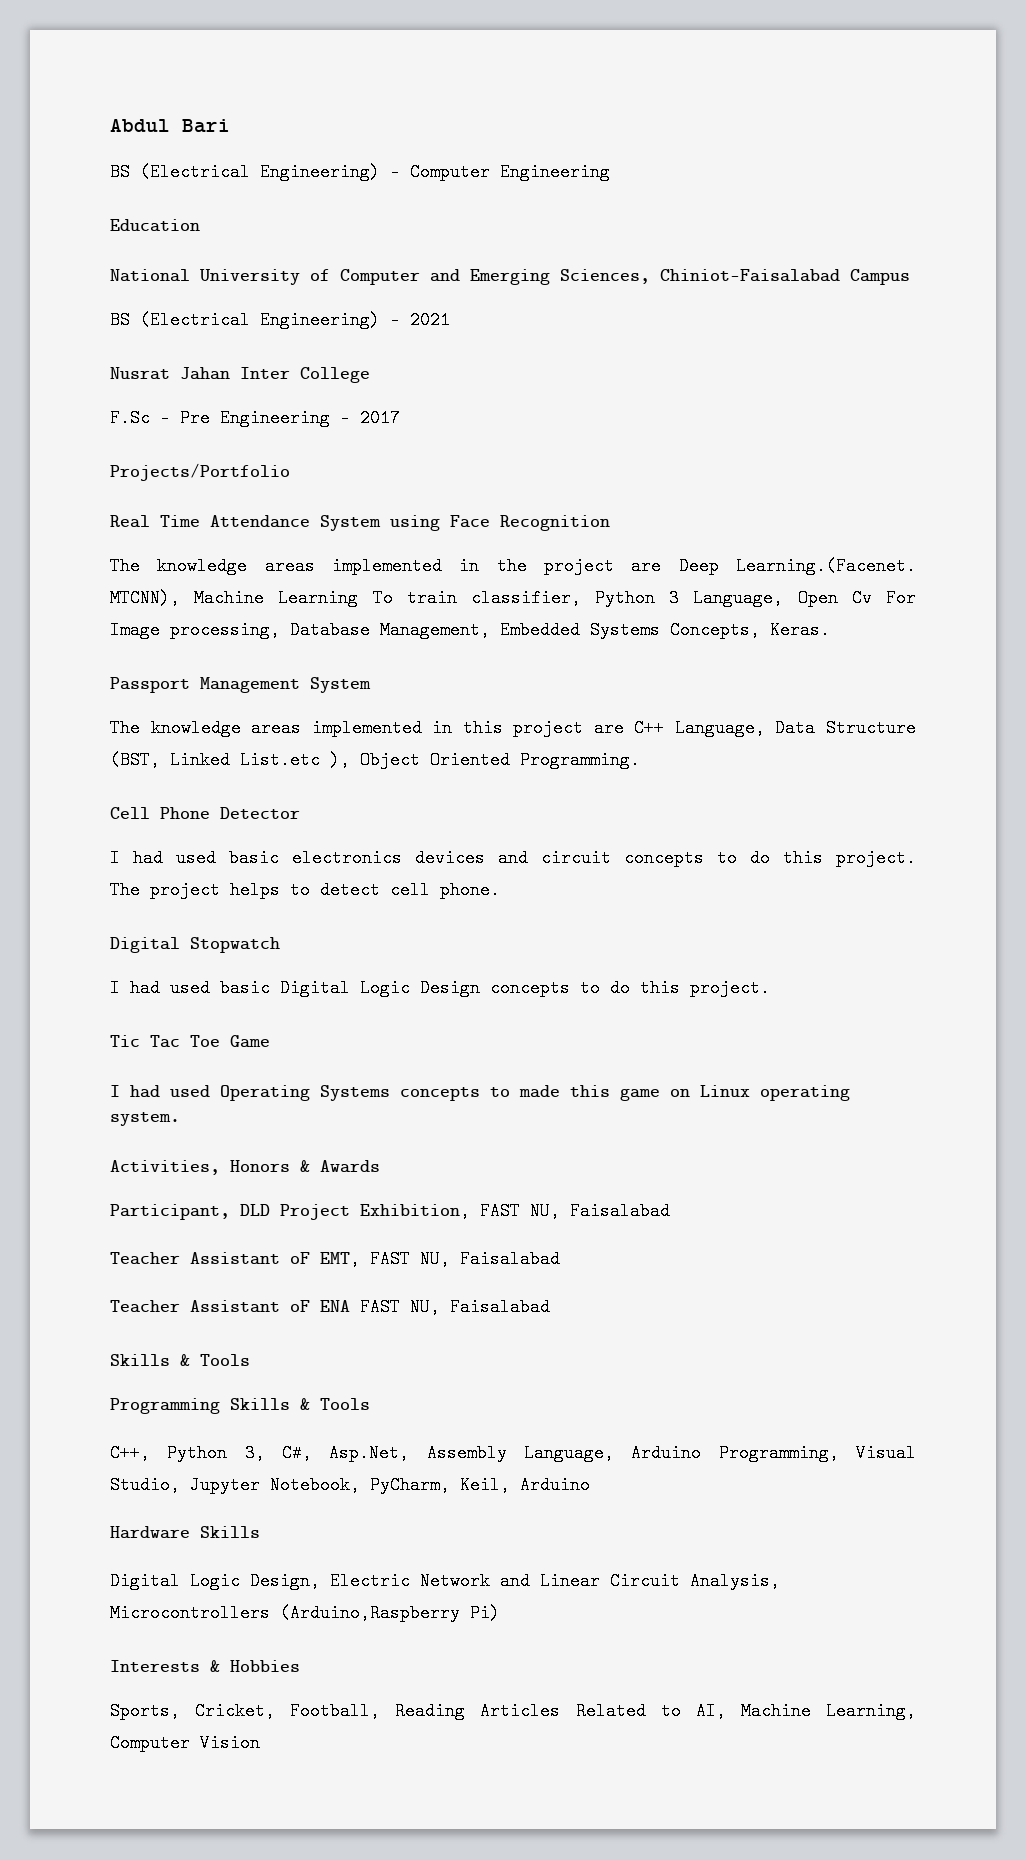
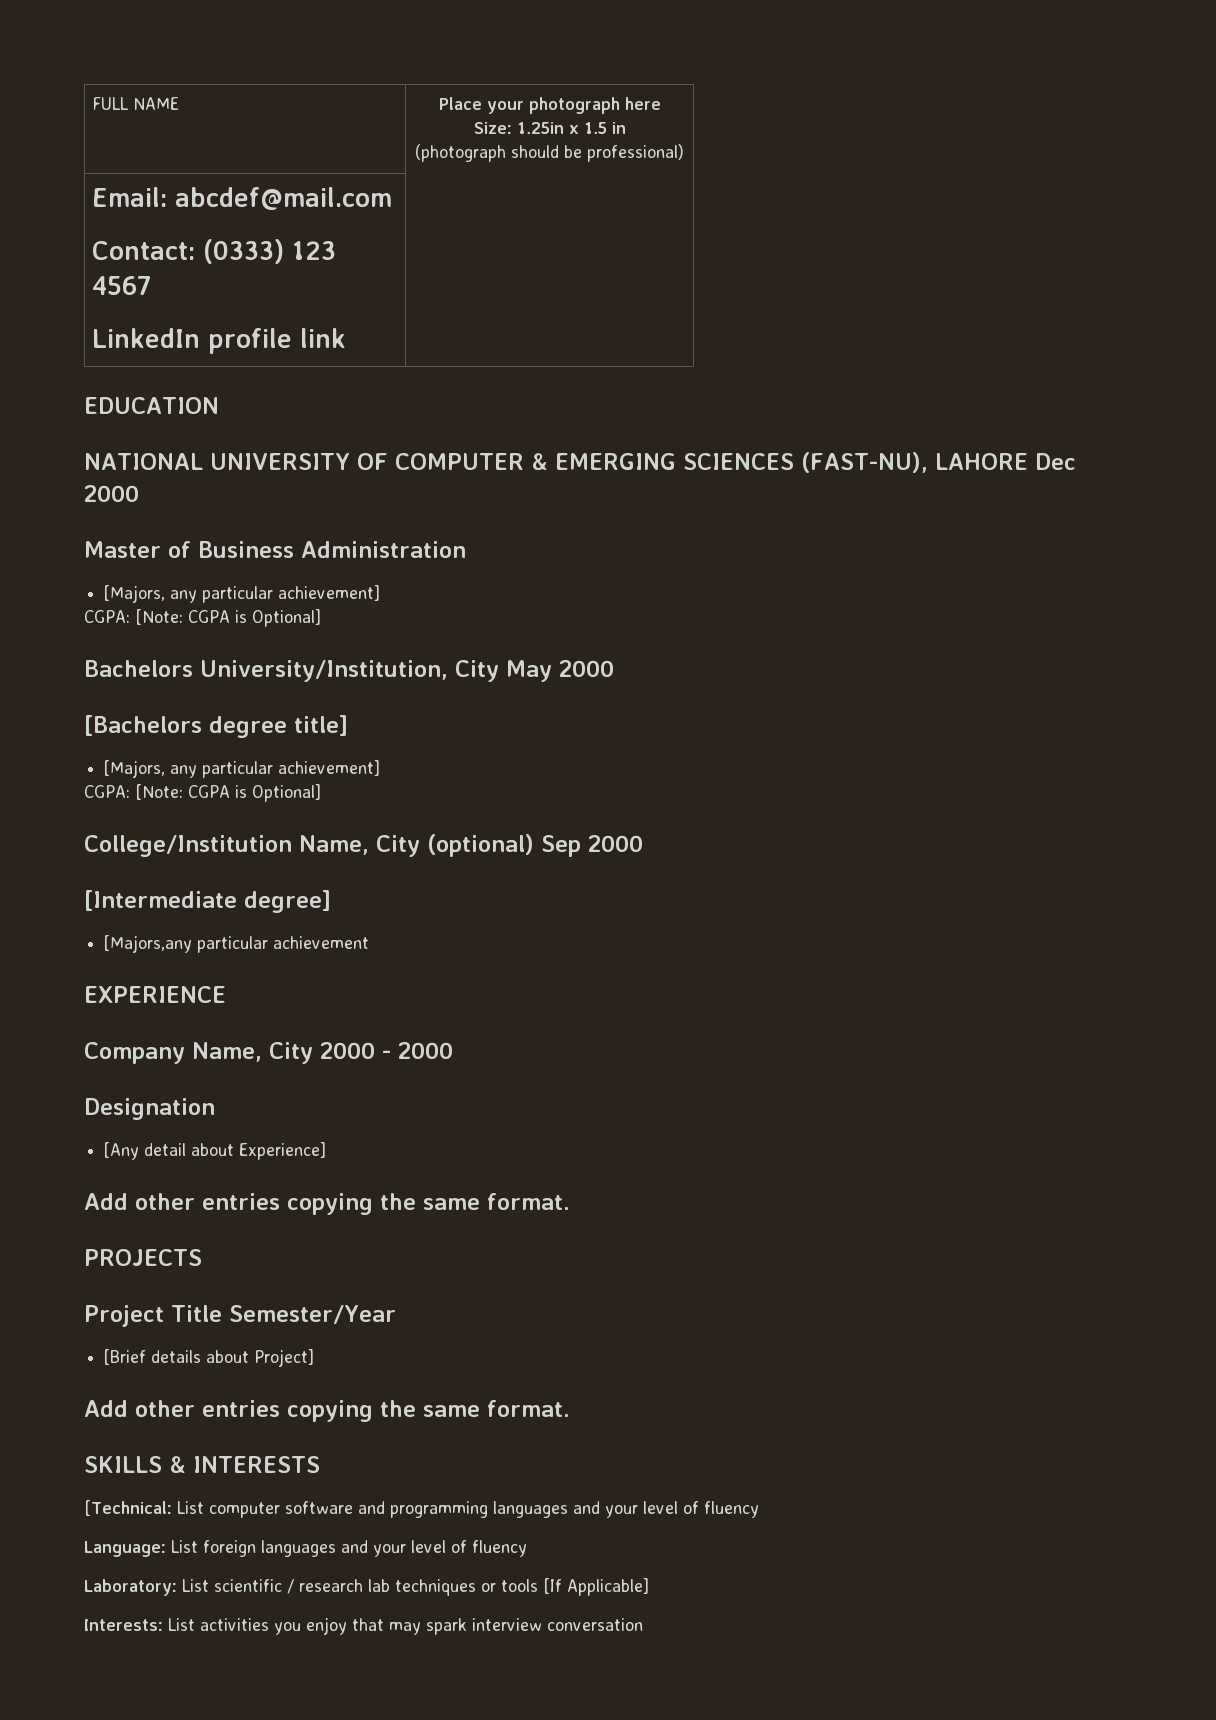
[110,119,230,133] [110,163,610,181] [110,219,200,232] [110,269,910,285] [110,311,450,329] [110,367,370,383] [110,409,400,427] [110,463,290,481] [110,515,610,531] [110,557,916,575] [110,589,916,607] [110,621,830,639] [110,677,371,693] [110,719,916,737] [110,751,640,769] [110,807,300,819] [110,849,916,867] [110,881,500,899] [110,937,280,953] [110,979,770,997] [110,1035,270,1048] [110,1085,850,1101] [110,1112,180,1126] [110,1160,380,1175] [110,1202,670,1220] [110,1250,560,1268] [110,1298,550,1316] [110,1354,250,1366] [110,1398,370,1414] [110,1444,917,1462] [110,1476,590,1494] [110,1526,260,1539] [110,1572,780,1590] [110,1604,500,1622] [110,1660,300,1672] [110,1702,916,1720] [110,1734,260,1752] Abdul Bari // BS (Electrical Engineering) - Computer Engineering // Education // National University of Computer and Emerging Sciences, Chiniot-Faisalabad Campus // BS (Electrical Engineering) - 2021 // Nusrat Jahan Inter College // F.Sc - Pre Engineering - 2017 // Projects/Portfolio // Real Time Attendance System using Face Recognition // The knowledge areas implemented in the project are Deep Learning.(Facenet. MTCNN), Machine Learning To train classifier, Python 3 Language, Open Cv For Image processing, Database Management, Embedded Systems Concepts, Keras. // Passport Management System // The knowledge areas implemented in this project are C++ Language, Data Structure (BST, Linked List.etc ), Object Oriented Programming. // Cell Phone Detector // I had used basic electronics devices and circuit concepts to do this project. The project helps to detect cell phone. // Digital Stopwatch // I had used basic Digital Logic Design concepts to do this project. // Tic Tac Toe Game // I had used Operating Systems concepts to made this game on Linux operating system. // Activities, Honors & Awards // Participant, DLD Project Exhibition, FAST NU, Faisalabad // Teacher Assistant oF EMT, FAST NU, Faisalabad // Teacher Assistant oF ENA FAST NU, Faisalabad // Skills & Tools // Programming Skills & Tools // C++, Python 3, C#, Asp.Net, Assembly Language, Arduino Programming, Visual Studio, Jupyter Notebook, PyCharm, Keil, Arduino // Hardware Skills // Digital Logic Design, Electric Network and Linear Circuit Analysis, Microcontrollers (Arduino,Raspberry Pi) // Interests & Hobbies // Sports, Cricket, Football, Reading Articles Related to AI, Machine Learning, Computer Vision -> [91,97,179,110] [438,97,661,114] [473,122,626,134] [415,144,684,162] [91,187,392,210] [91,239,336,264] [91,276,151,295] [91,328,346,354] [84,397,219,414] [84,452,1076,473] [84,485,139,502] [84,541,466,558] [103,585,381,603] [84,609,321,627] [84,660,614,682] [84,715,348,738] [103,760,381,778] [84,784,321,802] [84,834,643,857] [84,890,331,913] [103,935,370,953] [84,986,226,1003] [84,1042,453,1064] [84,1098,215,1120] [103,1142,327,1160] [84,1193,570,1215] [84,1249,202,1266] [84,1305,396,1327] [103,1349,315,1367] [84,1400,570,1422] [84,1456,320,1473] [84,1500,759,1518] [84,1540,527,1557] [84,1578,649,1596] [84,1617,643,1635] FULL NAME | Place your photograph here // Size: 1.25in x 1.5 in // (photograph should be professional) // Email: abcdef@mail.com // Contact: (0333) 123 4567 // LinkedIn profile link | // EDUCATION // NATIONAL UNIVERSITY OF COMPUTER & EMERGING SCIENCES (FAST-NU), LAHORE Dec 2000 // Master of Business Administration // [Majors, any particular achievement] // CGPA: [Note: CGPA is Optional] // Bachelors University/Institution, City May 2000 // [Bachelors degree title] // [Majors, any particular achievement] // CGPA: [Note: CGPA is Optional] // College/Institution Name, City (optional) Sep 2000 // [Intermediate degree] // [Majors,any particular achievement // EXPERIENCE // Company Name, City 2000 - 2000 // Designation // [Any detail about Experience] // Add other entries copying the same format. // PROJECTS // Project Title Semester/Year // [Brief details about Project] // Add other entries copying the same format. // SKILLS & INTERESTS // [Technical: List computer software and programming languages and your level of fluency // Language: List foreign languages and your level of fluency // Laboratory: List scientific / research lab techniques or tools [If Applicable] // Interests: List activities you enjoy that may spark interview conversation

